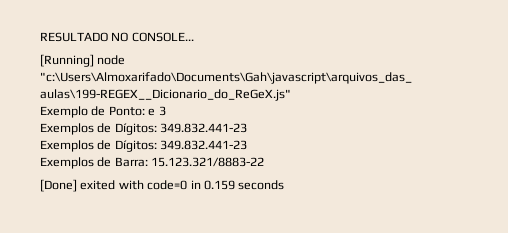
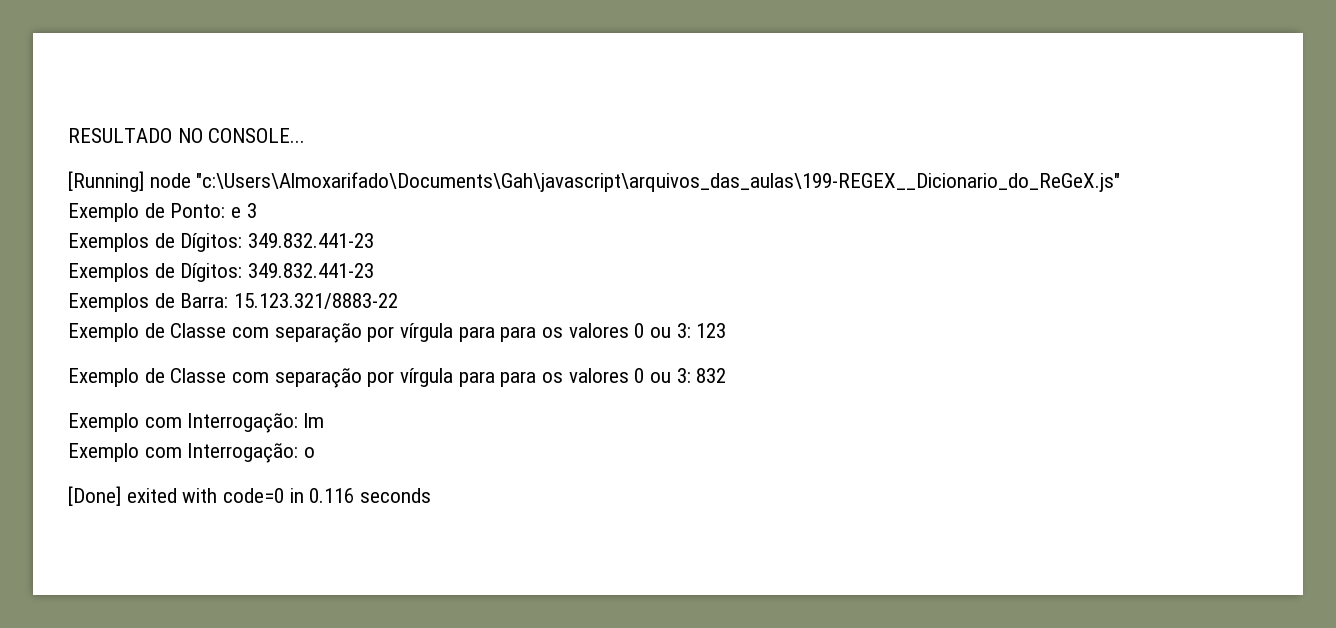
(265, 162) none -> [68,323,727,343] [68,368,727,388] [68,413,325,433] [68,443,316,463] // Exemplo de Classe com separação por vírgula para para os valores 0 ou 3: 123 // Exemplo de Classe com separação por vírgula para para os valores 0 ou 3: 832 // Exemplo com Interrogação: lm // Exemplo com Interrogação: o
[203,180,235,190] 0.159 -> [309,488,355,503] 0.116

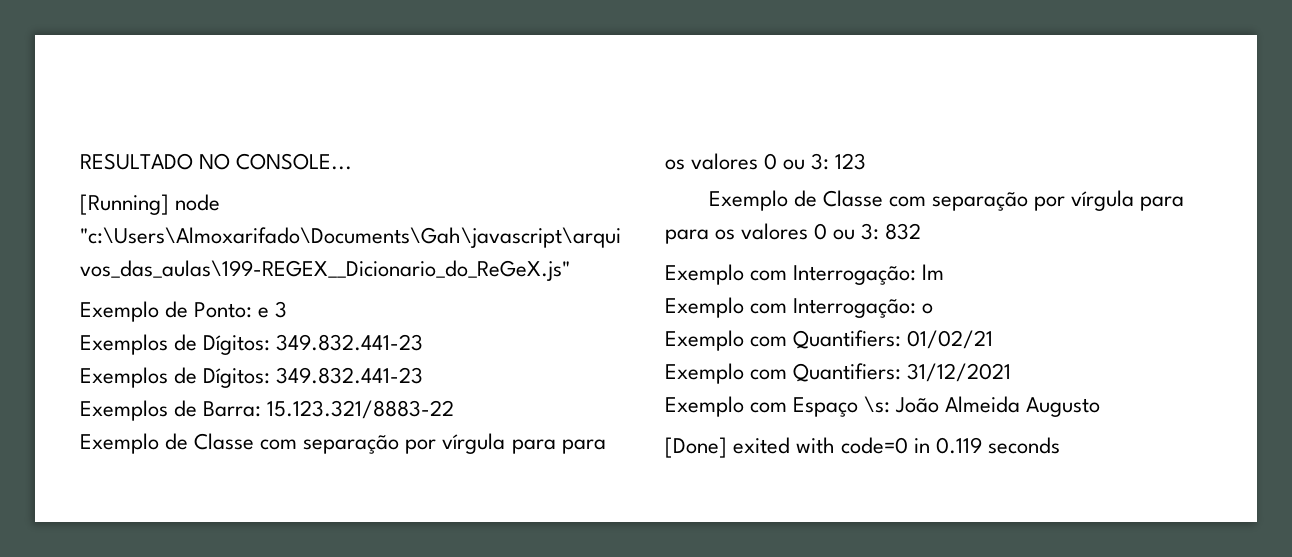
(316, 452) none -> [665,330,994,351] [665,363,1012,384] [665,396,1101,417] // Exemplo com Quantifiers: 01/02/21 // Exemplo com Quantifiers: 31/12/2021 // Exemplo com Espaço \s: João Almeida Augusto
[309,488,355,503] 0.116 -> [936,437,983,454] 0.119

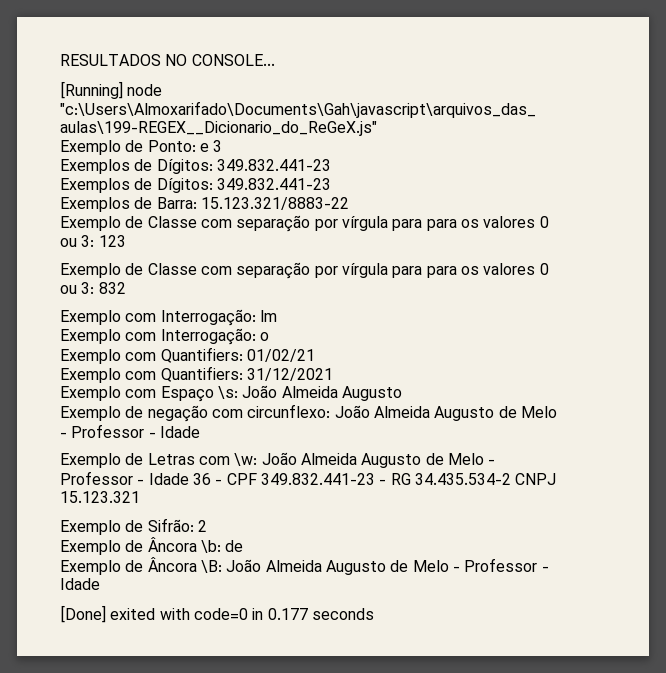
[80,153,193,170] RESULTADO -> [60,54,161,66] RESULTADOS
(1101, 407) none -> [60,404,557,422] [60,424,200,438] [60,452,496,468] [60,471,557,485] [60,491,140,503] [60,518,207,535] [60,537,244,555] [60,557,549,575] [60,578,100,590] // Exemplo de negação com circunflexo: João Almeida Augusto de Melo - Professor - Idade // Exemplo de Letras com \w: João Almeida Augusto de Melo - Professor - Idade 36 - CPF 349.832.441-23 - RG 34.435.534-2 CNPJ 15.123.321 // Exemplo de Sifrão: 2 // Exemplo de Âncora \b: de // Exemplo de Âncora \B: João Almeida Augusto de Melo - Professor - Idade
[936,437,983,454] 0.119 -> [267,608,308,620] 0.177

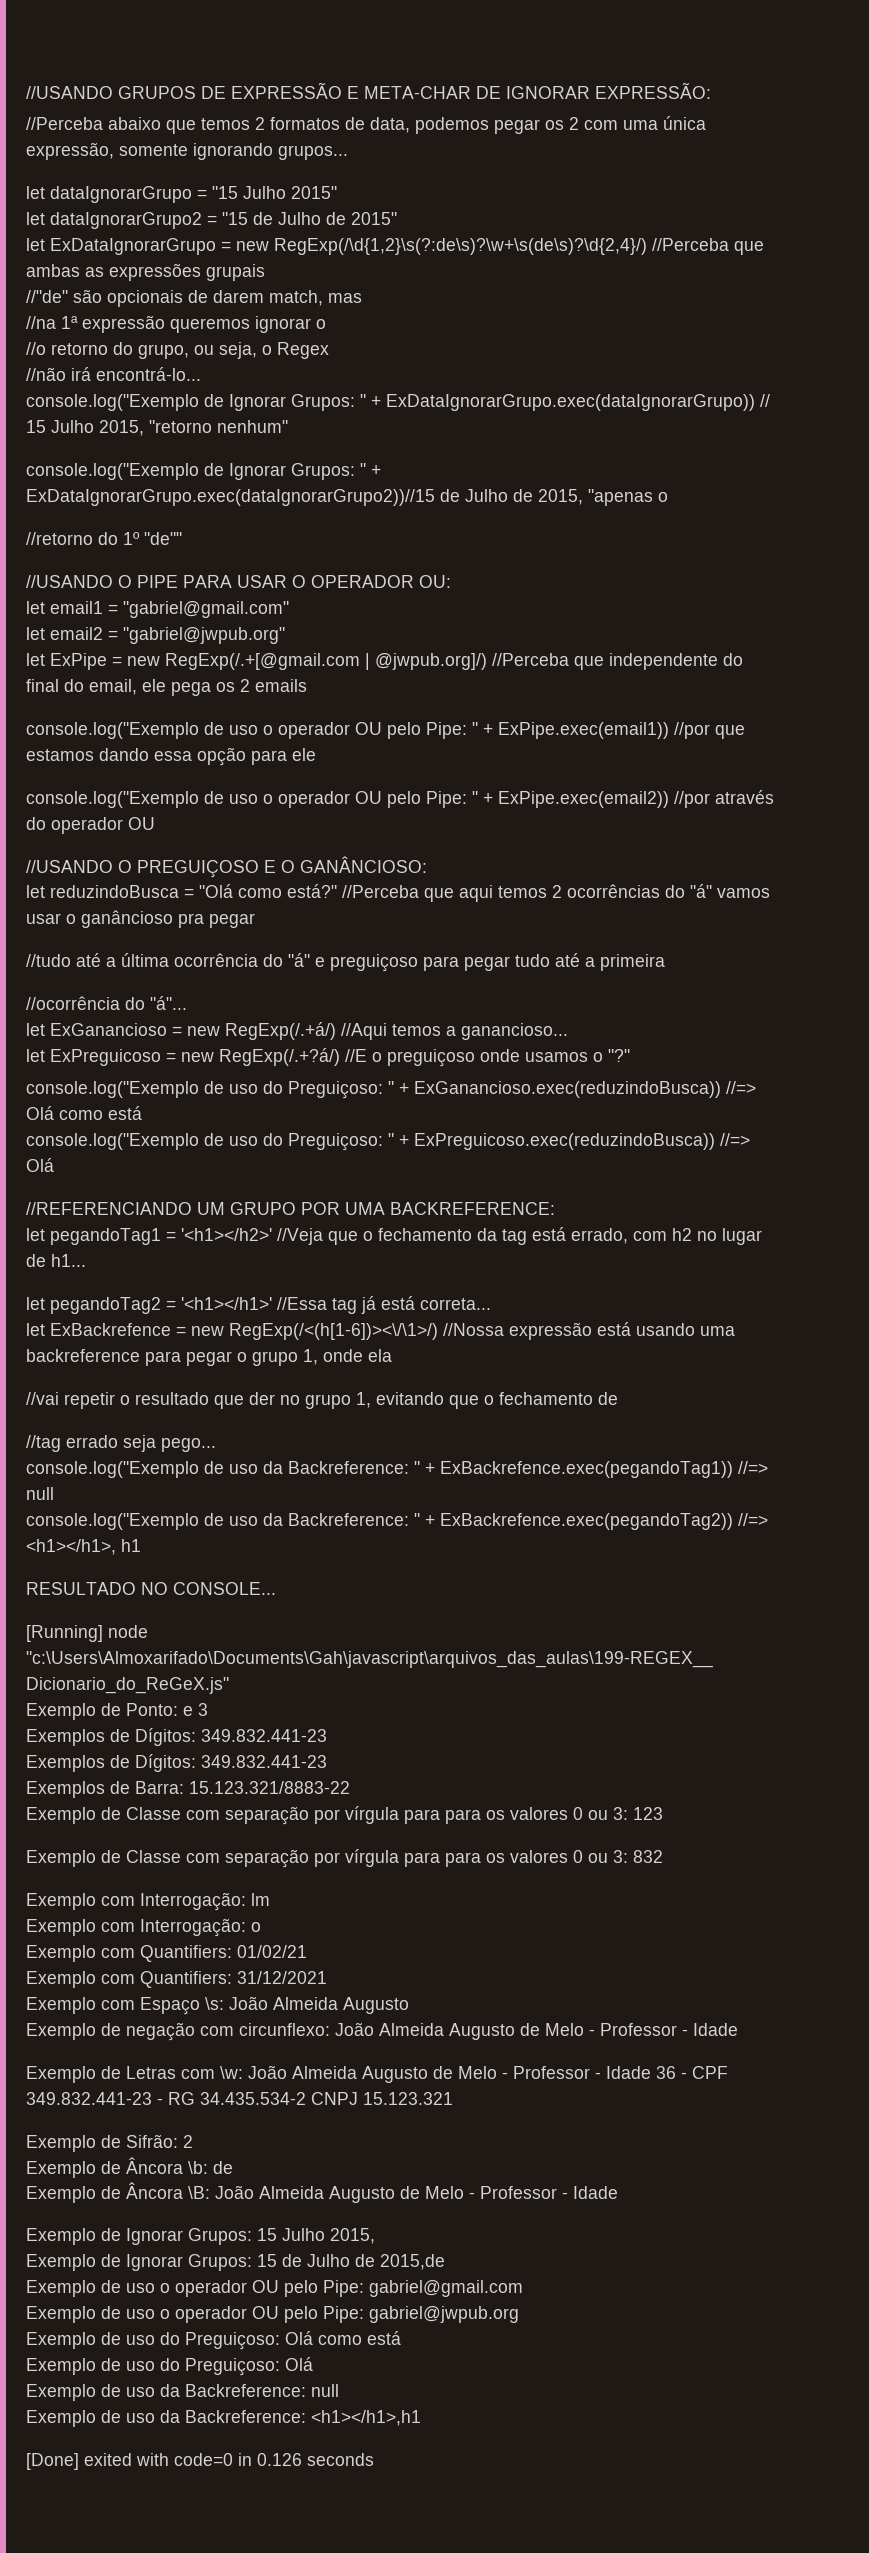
[60,54,161,66] RESULTADOS -> [26,82,711,99] [26,116,706,134] [26,142,348,160] [26,186,337,203] [26,212,397,229] [26,238,764,255] [26,263,265,281] [26,289,362,307] [26,315,326,333] [26,342,329,359] [26,367,201,381] [26,394,770,411] [26,420,288,436] [26,463,381,480] [26,489,668,506] [26,532,182,545] [26,575,451,588] [26,601,289,618] [26,627,285,644] [26,653,743,670] [26,679,307,696] [26,722,745,739] [26,747,316,766] [26,790,774,808] [26,817,155,834] [26,856,427,878] [26,884,770,902] [26,910,255,928] [26,953,665,972] [26,996,187,1010] [26,1022,568,1040] [26,1048,630,1067] [26,1081,756,1099] [26,1106,142,1120] [26,1133,750,1151] [26,1158,54,1172] [26,1202,555,1215] [26,1227,762,1245] [26,1254,86,1267] [26,1296,491,1314] [26,1322,735,1340] [26,1349,392,1366] [26,1392,618,1409] [26,1435,216,1452] [26,1461,768,1478] [26,1487,54,1500] [26,1513,768,1530] [26,1539,141,1555] [26,1582,136,1595] //USANDO GRUPOS DE EXPRESSÃO E META-CHAR DE IGNORAR EXPRESSÃO: // //Perceba abaixo que temos 2 formatos de data, podemos pegar os 2 com uma única expressão, somente ignorando grupos... // let dataIgnorarGrupo = "15 Julho 2015" // let dataIgnorarGrupo2 = "15 de Julho de 2015" // let ExDataIgnorarGrupo = new RegExp(/\d{1,2}\s(?:de\s)?\w+\s(de\s)?\d{2,4}/) //Perceba que ambas as expressões grupais // //"de" são opcionais de darem match, mas // //na 1ª expressão queremos ignorar o // //o retorno do grupo, ou seja, o Regex // //não irá encontrá-lo... // console.log("Exemplo de Ignorar Grupos: " + ExDataIgnorarGrupo.exec(dataIgnorarGrupo)) // 15 Julho 2015, "retorno nenhum" // console.log("Exemplo de Ignorar Grupos: " + ExDataIgnorarGrupo.exec(dataIgnorarGrupo2))//15 de Julho de 2015, "apenas o // //retorno do 1º "de"" // //USANDO O PIPE PARA USAR O OPERADOR OU: // let email1 = "gabriel@gmail.com" // let email2 = "gabriel@jwpub.org" // let ExPipe = new RegExp(/.+[@gmail.com | @jwpub.org]/) //Perceba que independente do final do email, ele pega os 2 emails // console.log("Exemplo de uso o operador OU pelo Pipe: " + ExPipe.exec(email1)) //por que estamos dando essa opção para ele // console.log("Exemplo de uso o operador OU pelo Pipe: " + ExPipe.exec(email2)) //por através do operador OU // //USANDO O PREGUIÇOSO E O GANÂNCIOSO: // let reduzindoBusca = "Olá como está?" //Perceba que aqui temos 2 ocorrências do "á" vamos usar o ganâncioso pra pegar // //tudo até a última ocorrência do "á" e preguiçoso para pegar tudo até a primeira // //ocorrência do "á"... // let ExGanancioso = new RegExp(/.+á/) //Aqui temos a ganancioso... // let ExPreguicoso = new RegExp(/.+?á/) //E o preguiçoso onde usamos o "?" // console.log("Exemplo de uso do Preguiçoso: " + ExGanancioso.exec(reduzindoBusca)) //=> Olá como está // console.log("Exemplo de uso do Preguiçoso: " + ExPreguicoso.exec(reduzindoBusca)) //=> Olá // //REFERENCIANDO UM GRUPO POR UMA BACKREFERENCE: // let pegandoTag1 = '<h1></h2>' //Veja que o fechamento da tag está errado, com h2 no lugar de h1... // let pegandoTag2 = '<h1></h1>' //Essa tag já está correta... // let ExBackrefence = new RegExp(/<(h[1-6])><\/\1>/) //Nossa expressão está usando uma backreference para pegar o grupo 1, onde ela // //vai repetir o resultado que der no grupo 1, evitando que o fechamento de // //tag errado seja pego... // console.log("Exemplo de uso da Backreference: " + ExBackrefence.exec(pegandoTag1)) //=> null // console.log("Exemplo de uso da Backreference: " + ExBackrefence.exec(pegandoTag2)) //=> <h1></h1>, h1 // RESULTADO
(100, 584) none -> [26,2228,375,2245] [26,2254,445,2271] [26,2280,523,2297] [26,2306,519,2323] [26,2331,401,2350] [26,2357,313,2376] [26,2384,339,2401] [26,2410,421,2427] // Exemplo de Ignorar Grupos: 15 Julho 2015, // Exemplo de Ignorar Grupos: 15 de Julho de 2015,de // Exemplo de uso o operador OU pelo Pipe: gabriel@gmail.com // Exemplo de uso o operador OU pelo Pipe: gabriel@jwpub.org // Exemplo de uso do Preguiçoso: Olá como está // Exemplo de uso do Preguiçoso: Olá // Exemplo de uso da Backreference: null // Exemplo de uso da Backreference: <h1></h1>,h1
[267,608,308,620] 0.177 -> [257,2453,302,2466] 0.126

